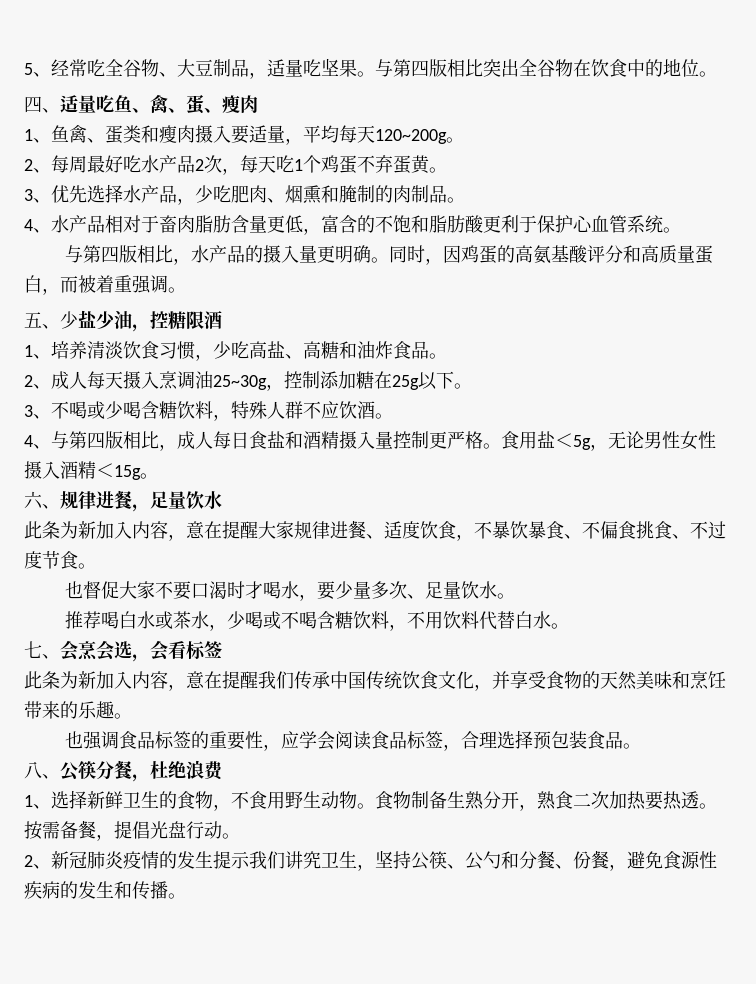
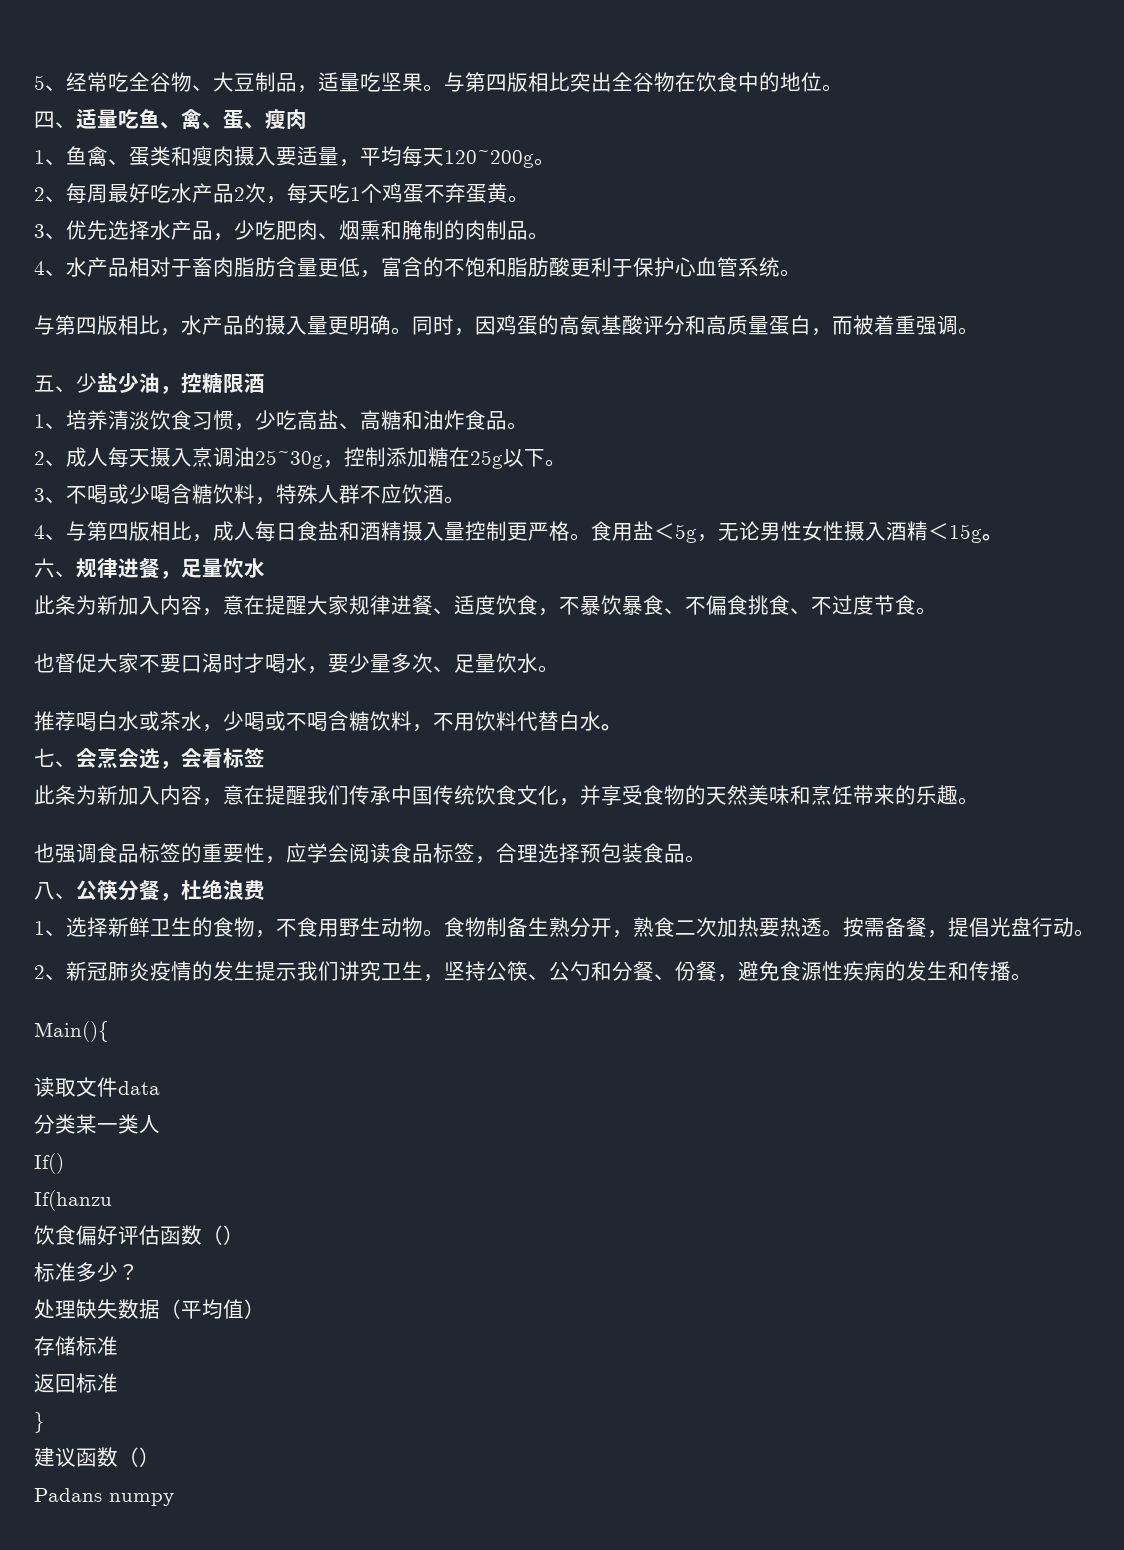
(186, 896) none -> [34,1021,109,1042] [34,1077,160,1097] [34,1114,160,1134] [34,1153,64,1174] [34,1190,112,1211] [34,1225,244,1246] [34,1262,139,1282] [34,1299,265,1319] [34,1336,118,1356] [34,1373,118,1393] [34,1412,45,1433] [34,1447,160,1467] [34,1488,174,1506] // Main(){ // 读取文件data // 分类某一类人 // If() // If(hanzu // 饮食偏好评估函数（） // 标准多少？ // 处理缺失数据（平均值） // 存储标准 // 返回标准 // } // 建议函数（） // Padans numpy

